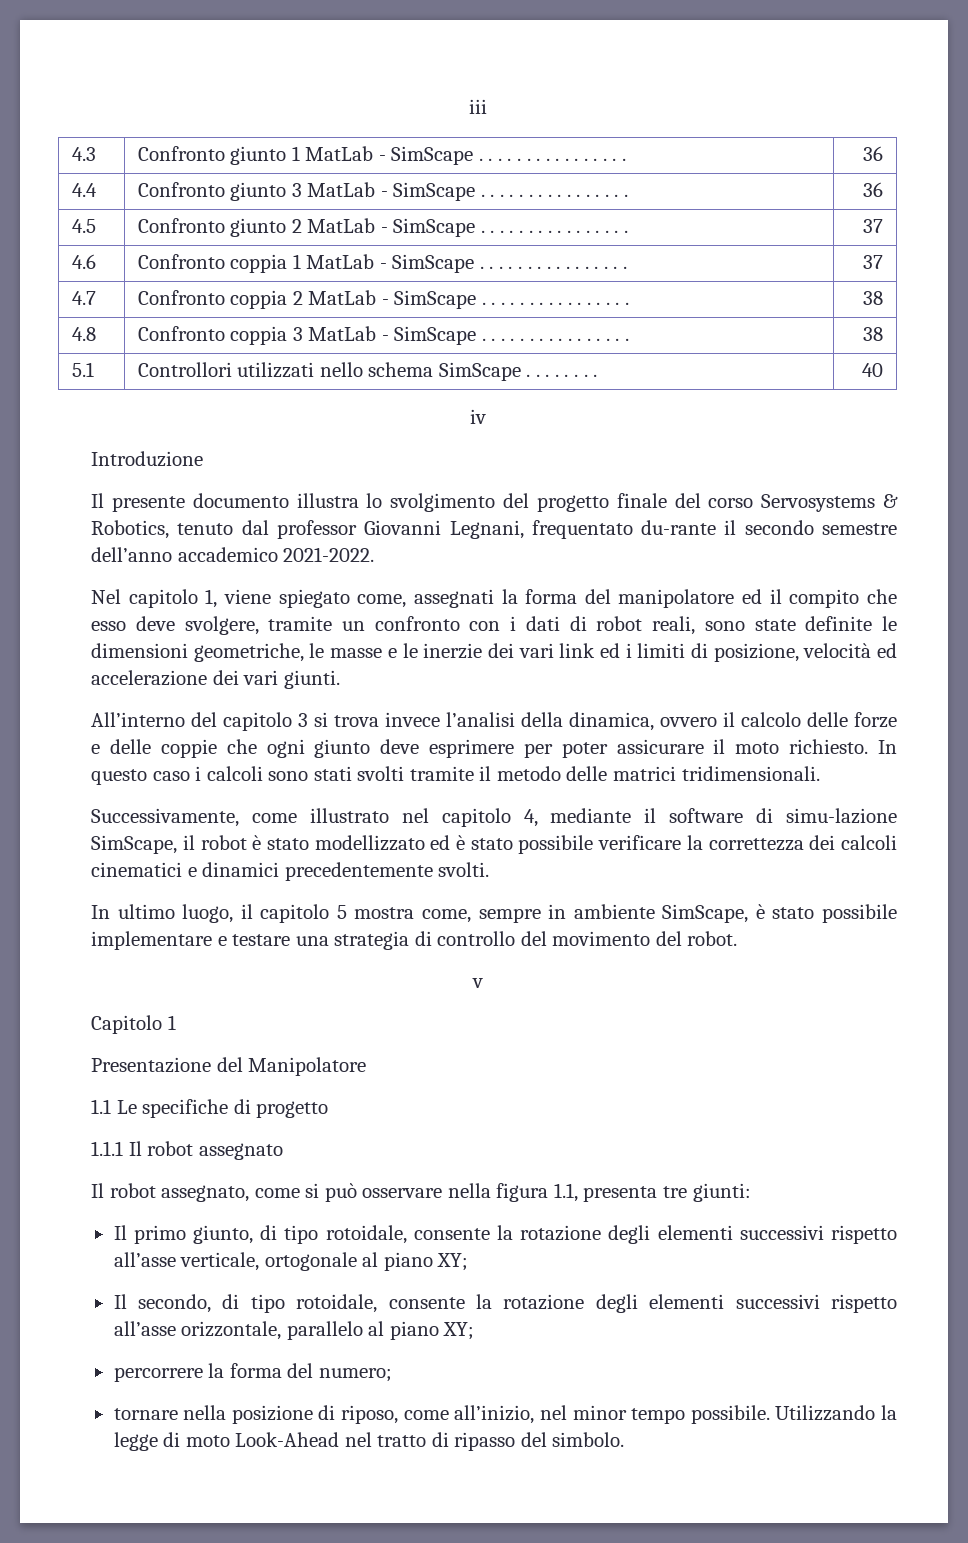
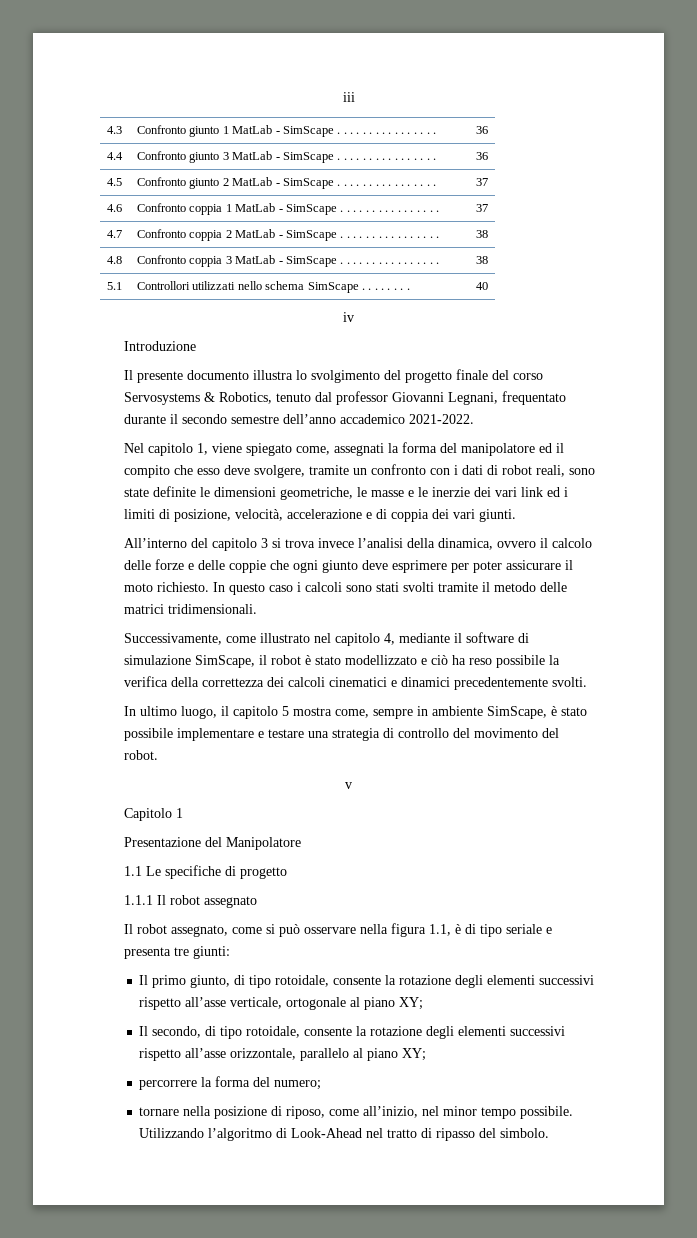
[641,520,717,535] du-rante -> [124,414,167,424] durante
[803,643,897,658] [91,670,208,686] velocità ed accelerazione -> [235,509,430,522] velocità, accelerazione e di coppia
[786,808,897,824] simu-lazione -> [124,655,192,665] simulazione
[430,835,703,854] ed è stato possibile verificare la -> [421,655,561,668] [124,676,200,687] e ciò ha reso possibile la verifica della
(578, 1192) none -> [455,924,553,937] è di tipo seriale e
[881,1405,898,1420] [113,1432,230,1451] la legge di moto -> [208,1128,288,1141] l’algoritmo di

